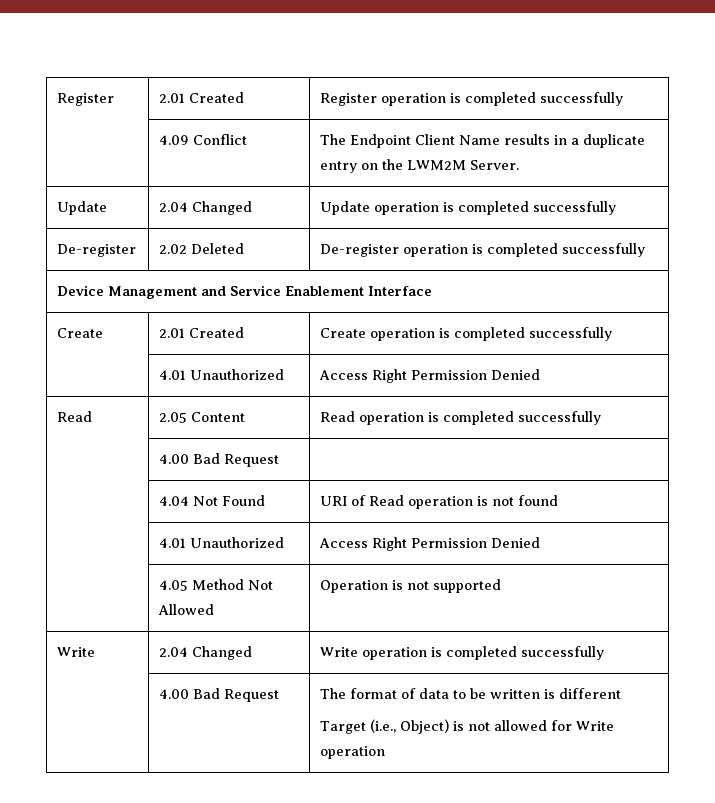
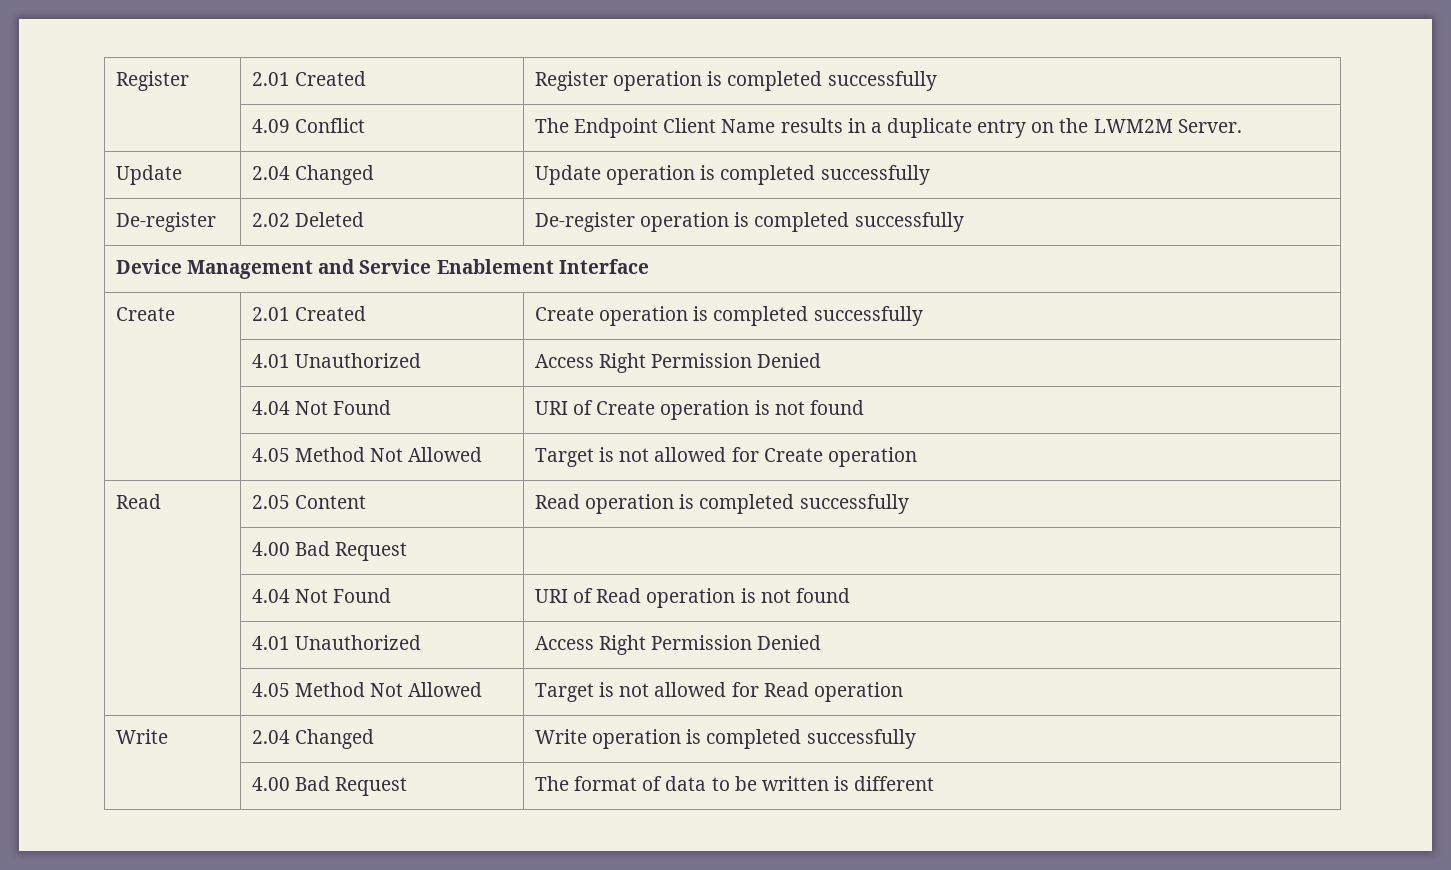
(541, 374) none -> [252,400,392,415] [535,400,864,420] [252,447,483,462] [535,447,917,467] // | 4.04 Not Found | URI of Create operation is not found // | 4.05 Method Not Allowed | Target is not allowed for Create operation
[320,579,502,593] Operation is not supported -> [535,682,903,702] Target is not allowed for Read operation
[320,719,615,734] [320,746,386,759] // Target (i.e., Object) is not allowed for Write operation -> (935, 783) none

